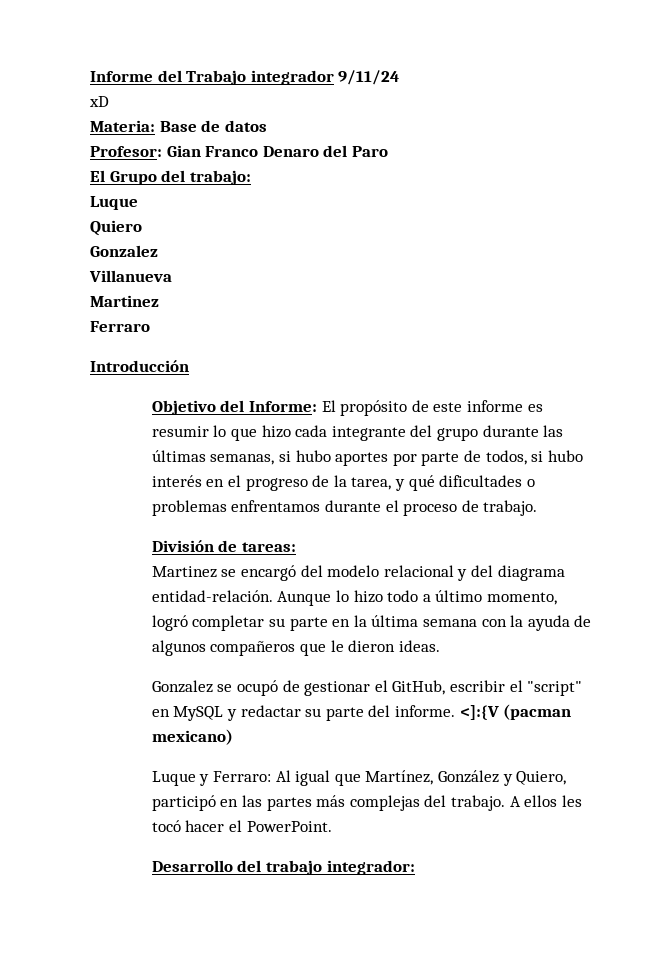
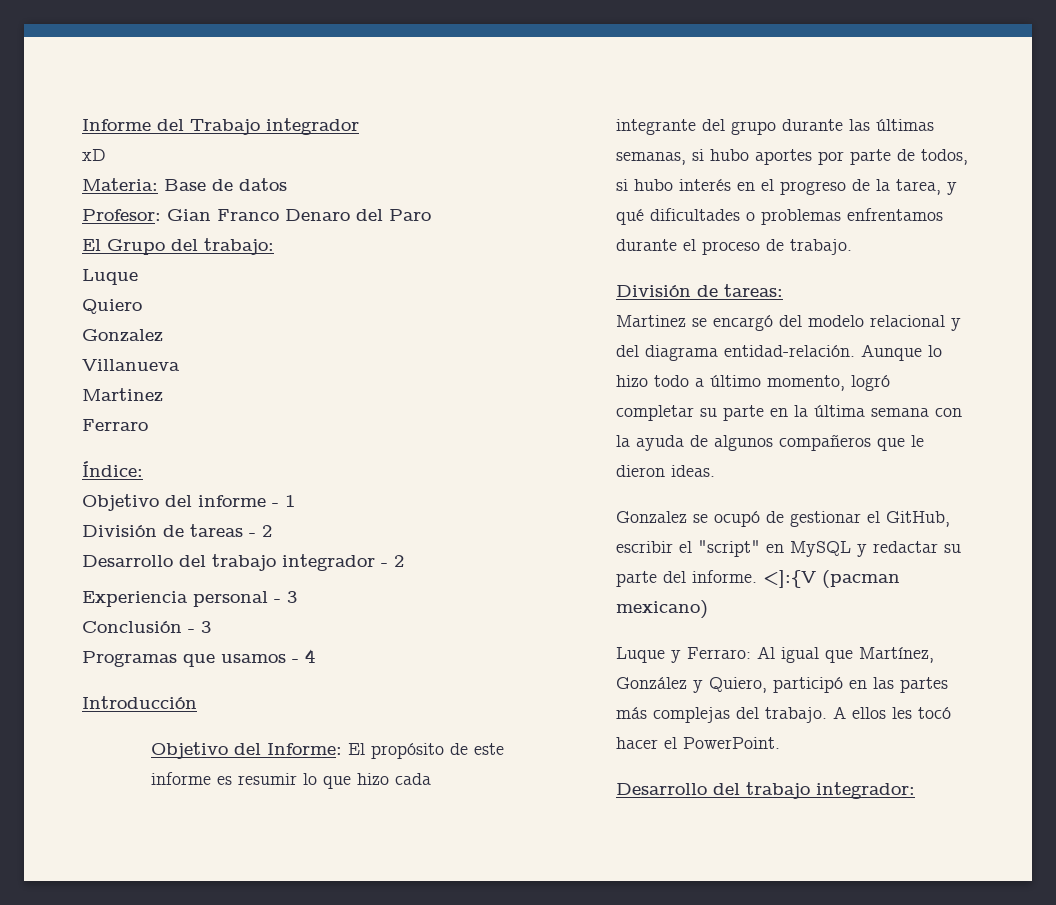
[338,70,400,85] 9/11/24 -> (359, 126) none
(150, 326) none -> [82,461,143,477] [82,494,295,511] [82,524,272,537] [82,554,404,571] [82,591,297,607] [82,621,211,633] [82,649,315,667] // Índice: // Objetivo del informe - 1 // División de tareas - 2 // Desarrollo del trabajo integrador - 2 // Experiencia personal - 3 // Conclusión - 3 // Programas que usamos - 4

